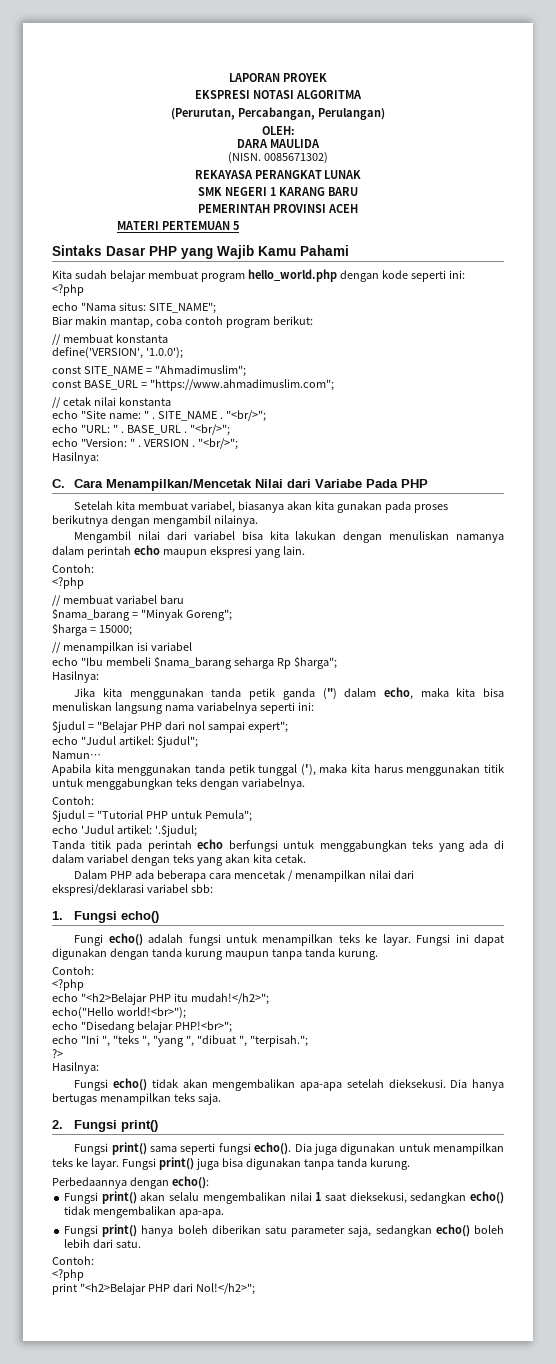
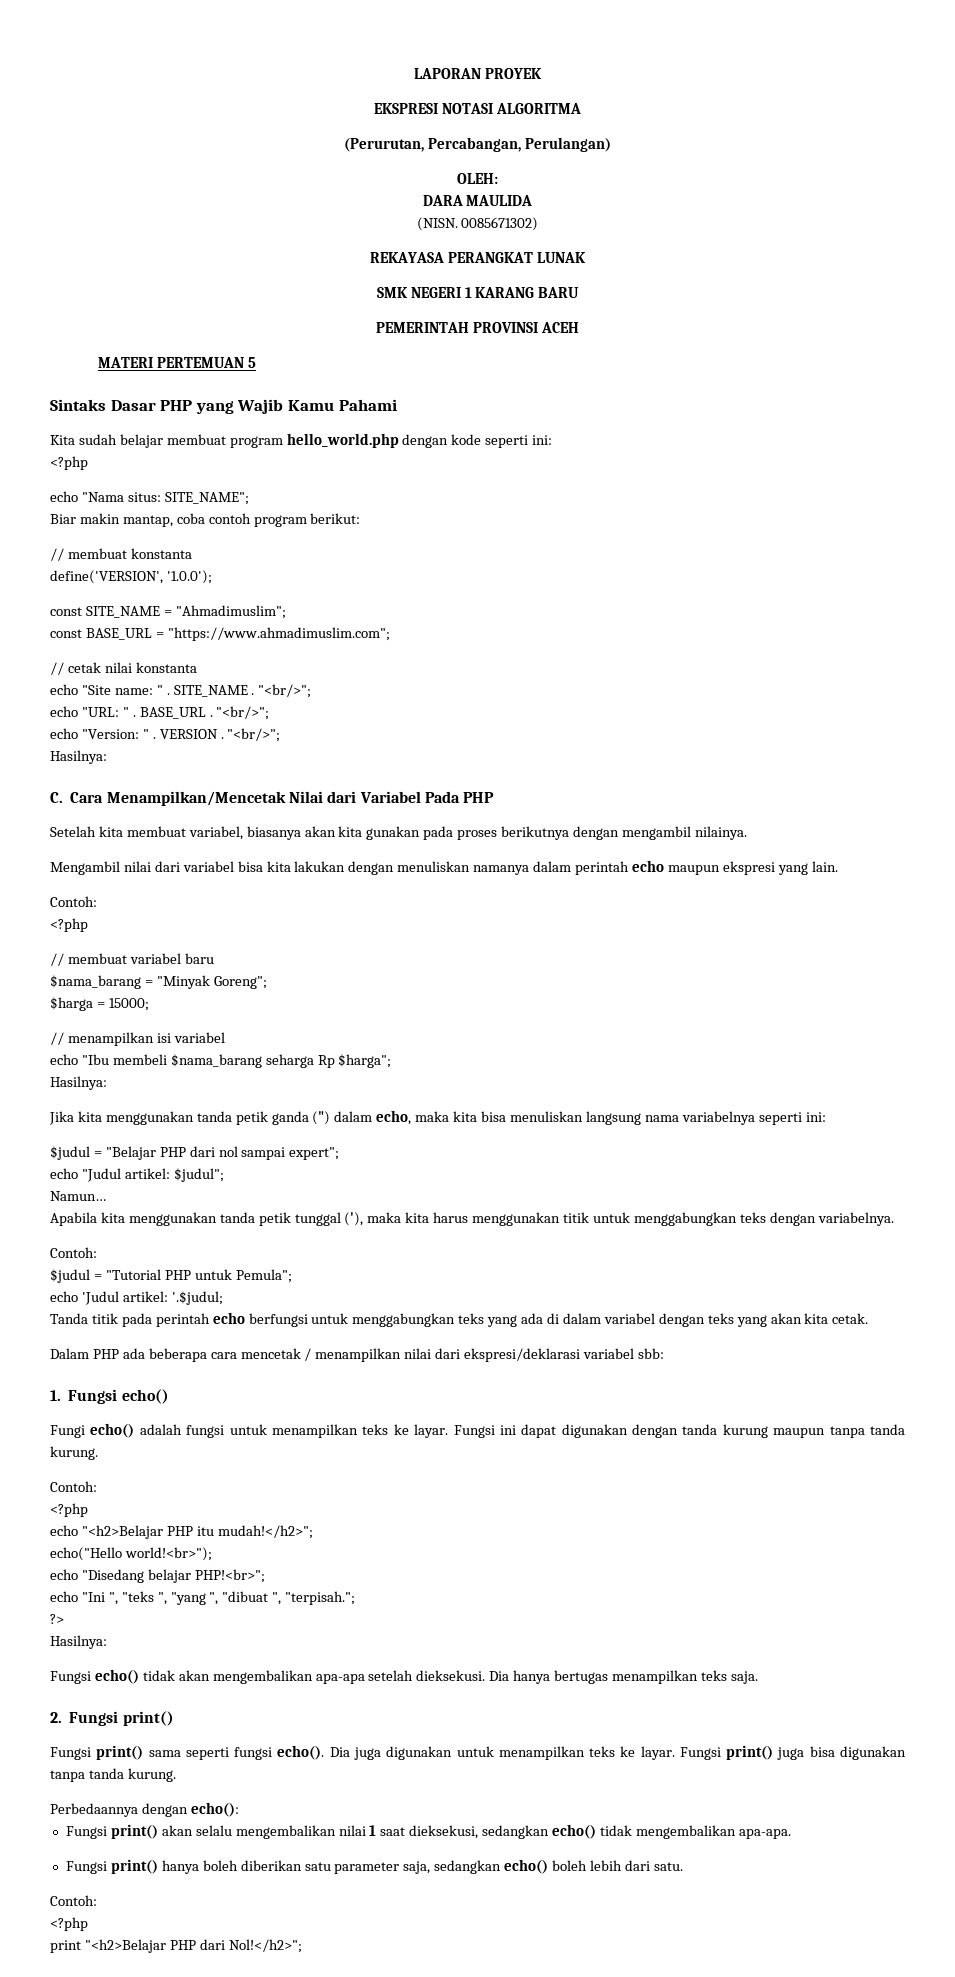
[314,479,362,488] Variabe -> [359,791,421,803] Variabel

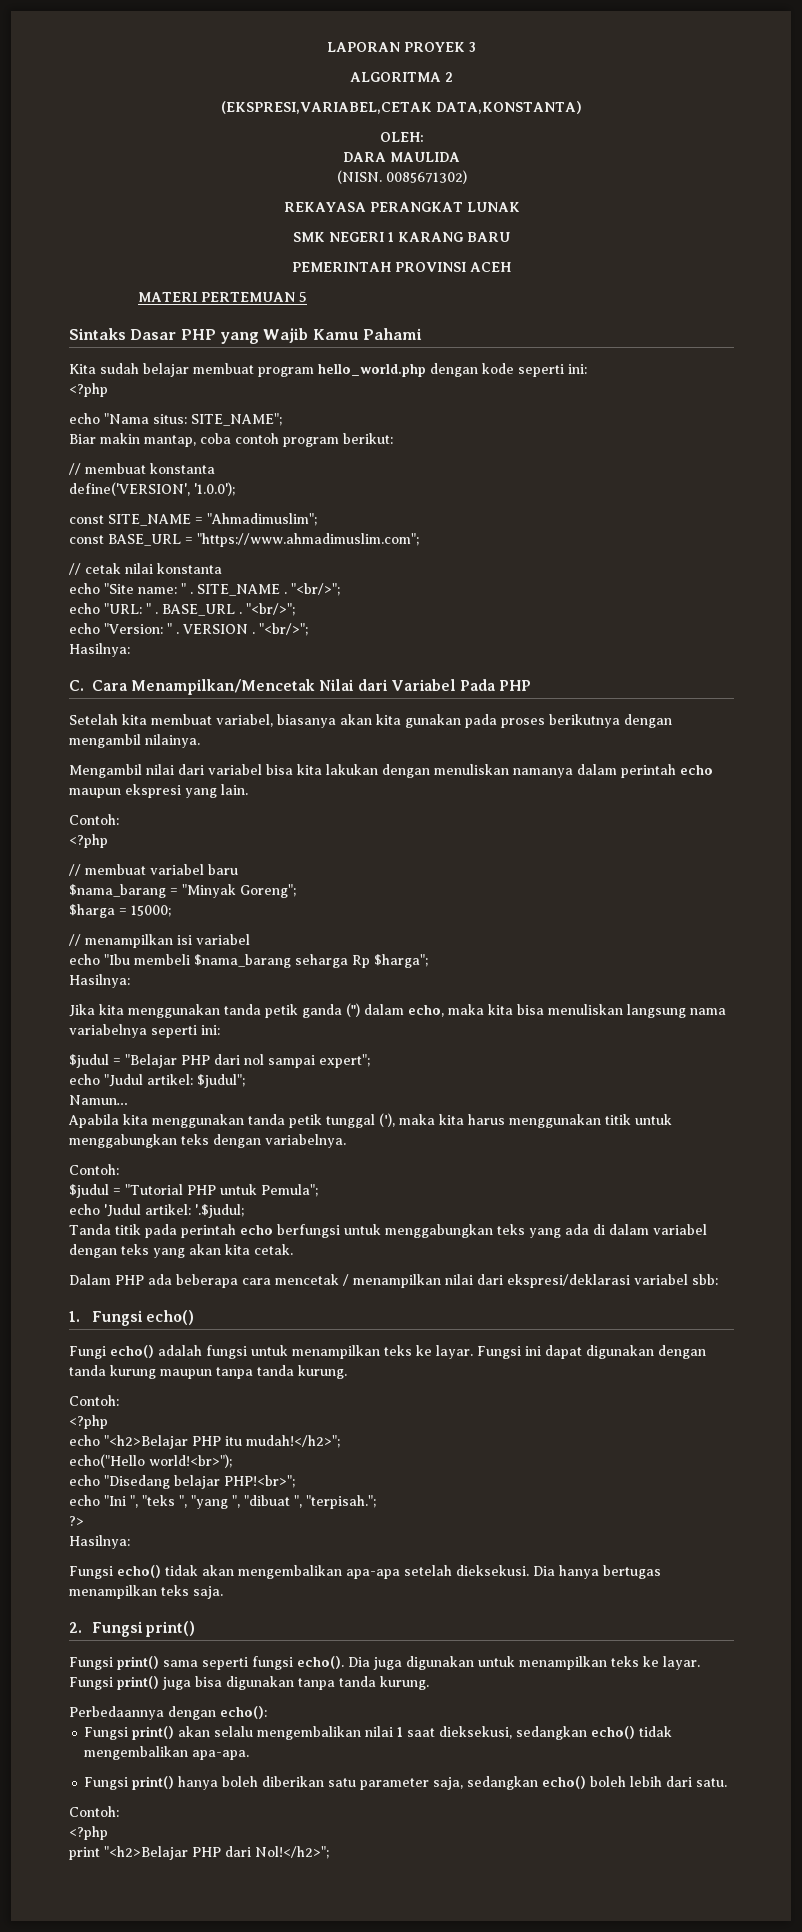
[374,103,493,114] // EKSPRESI NOTASI -> [469,42,476,52] 3 //
[344,137,611,152] // (Perurutan, Percabangan, Perulangan) -> [445,72,453,82] [221,101,582,114] 2 // (EKSPRESI,VARIABEL,CETAK DATA,KONSTANTA)

